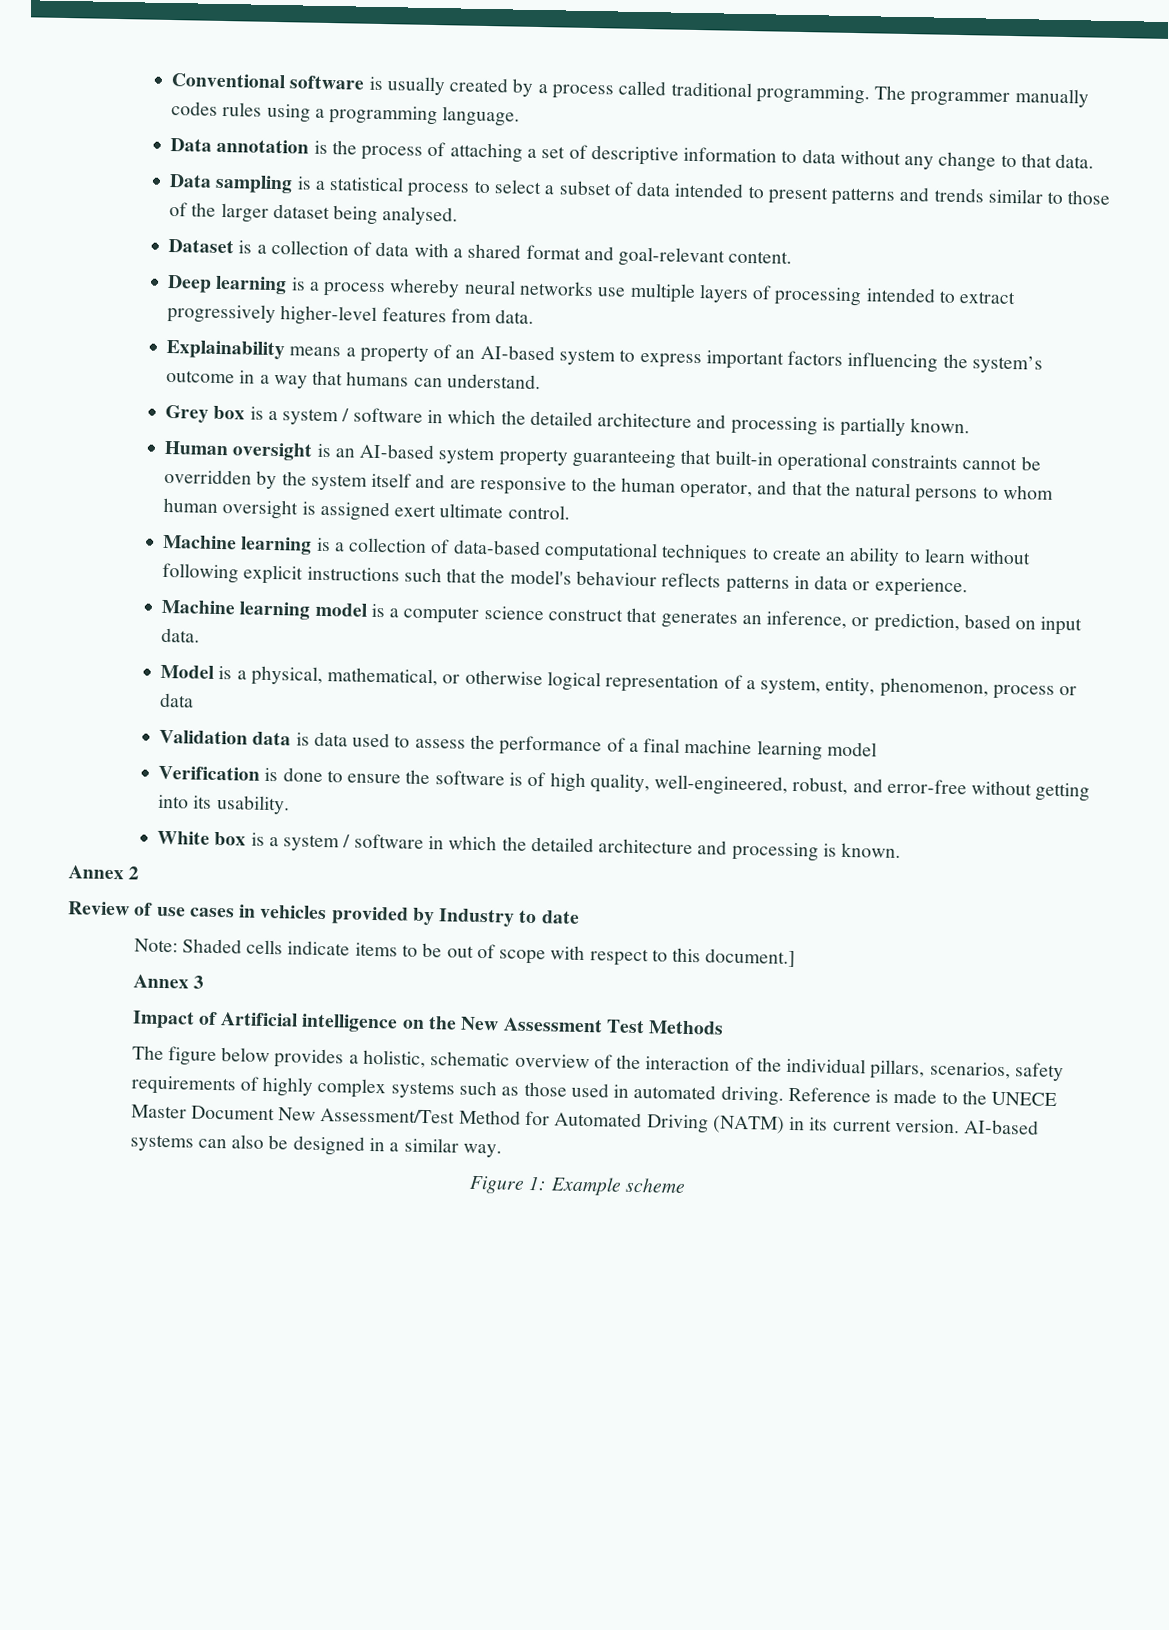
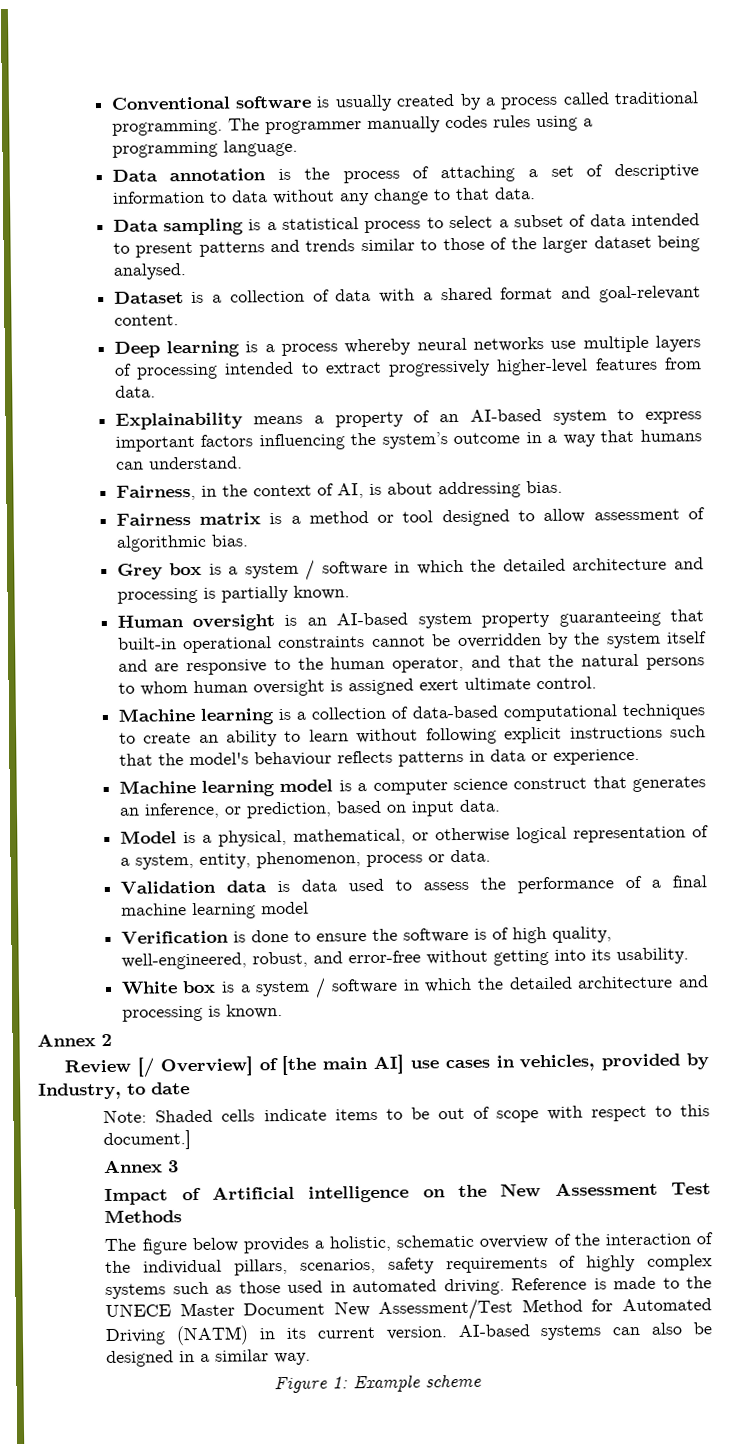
(541, 381) none -> [115,480,563,501] [115,507,706,527] [115,534,248,552] // Fairness, in the context of AI, is about addressing bias. // Fairness matrix is a method or tool designed to allow assessment of algorithmic bias.
[159,692,195,708] data -> [449,849,491,863] data.
[134,902,154,916] of -> [136,1054,405,1078] [/ Overview] of [the main AI]
[259,904,328,920] vehicles -> [519,1054,596,1072] vehicles,
[438,908,516,927] Industry -> [38,1082,122,1100] Industry,

